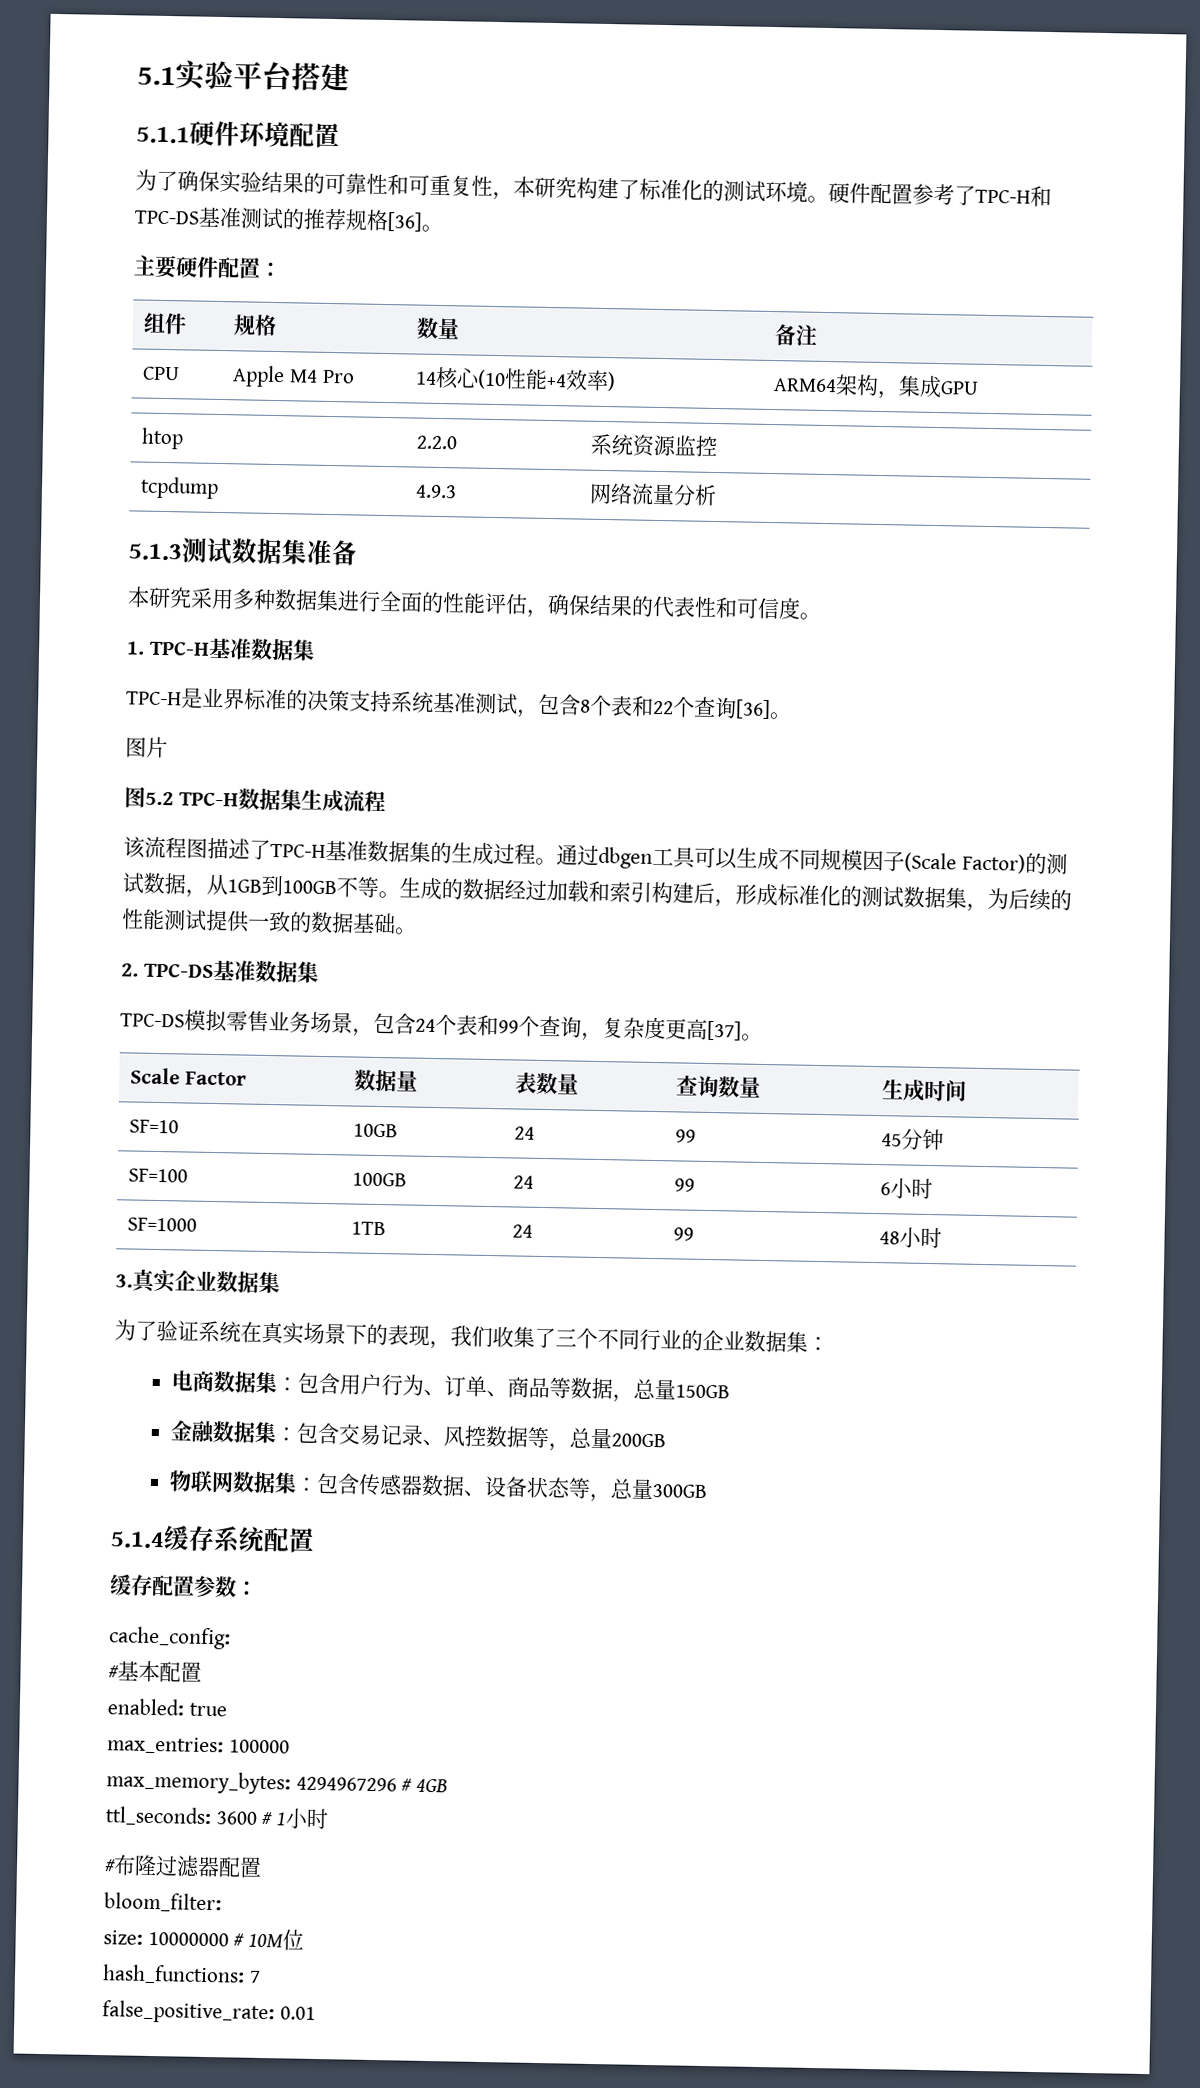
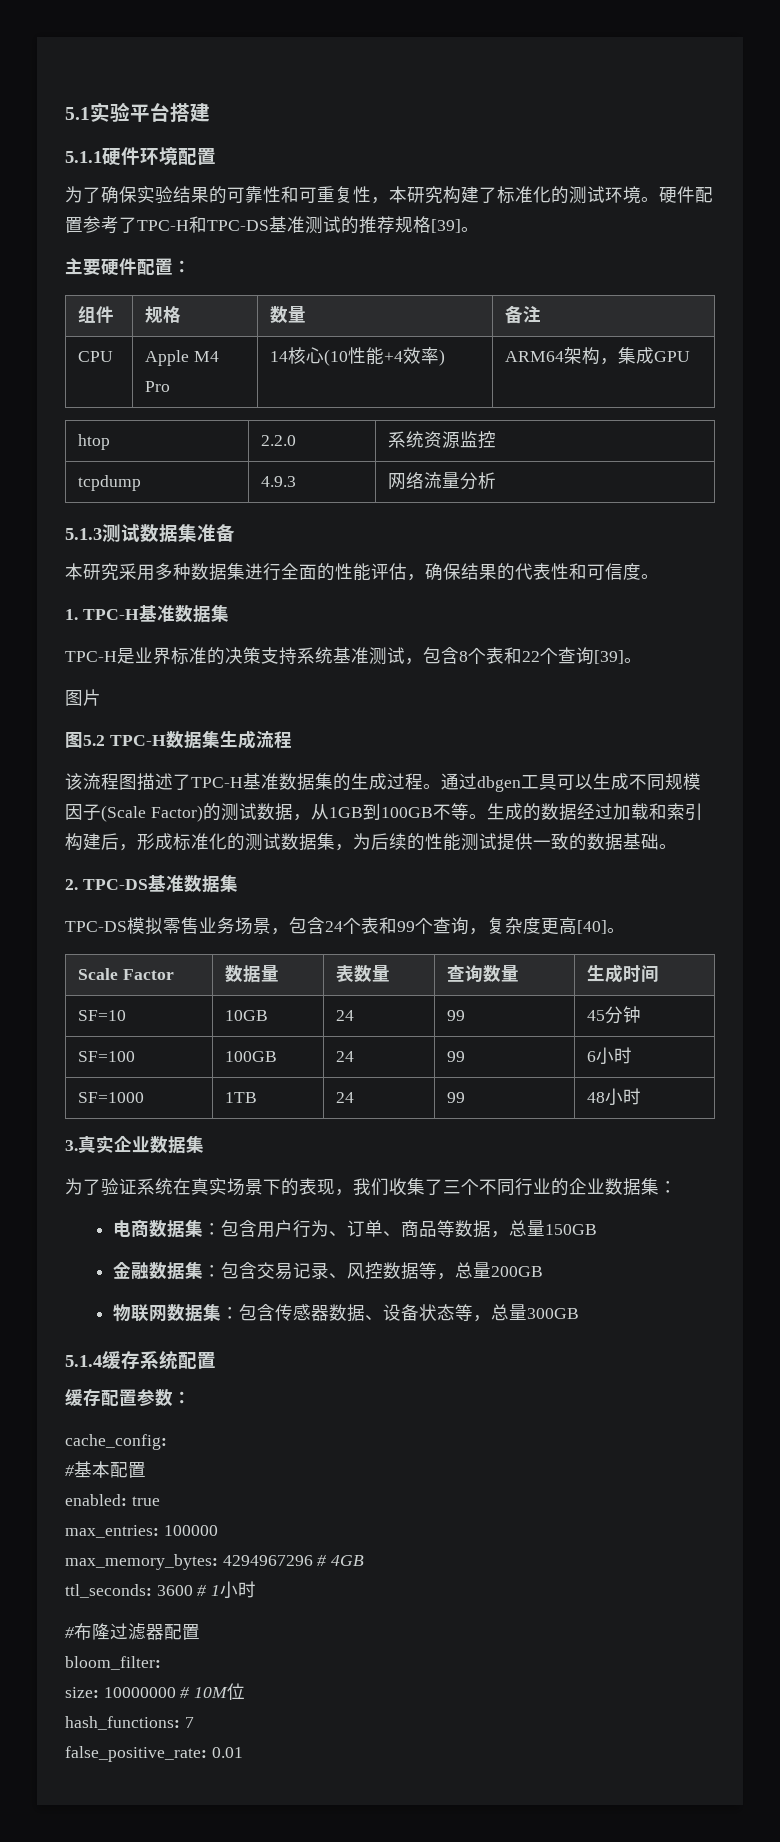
[387,212,423,232] [36] -> [431,219,461,233] [39]
[735,699,771,720] [36] -> [594,650,624,664] [39]
[707,1020,742,1041] [37] -> [577,920,607,934] [40]

